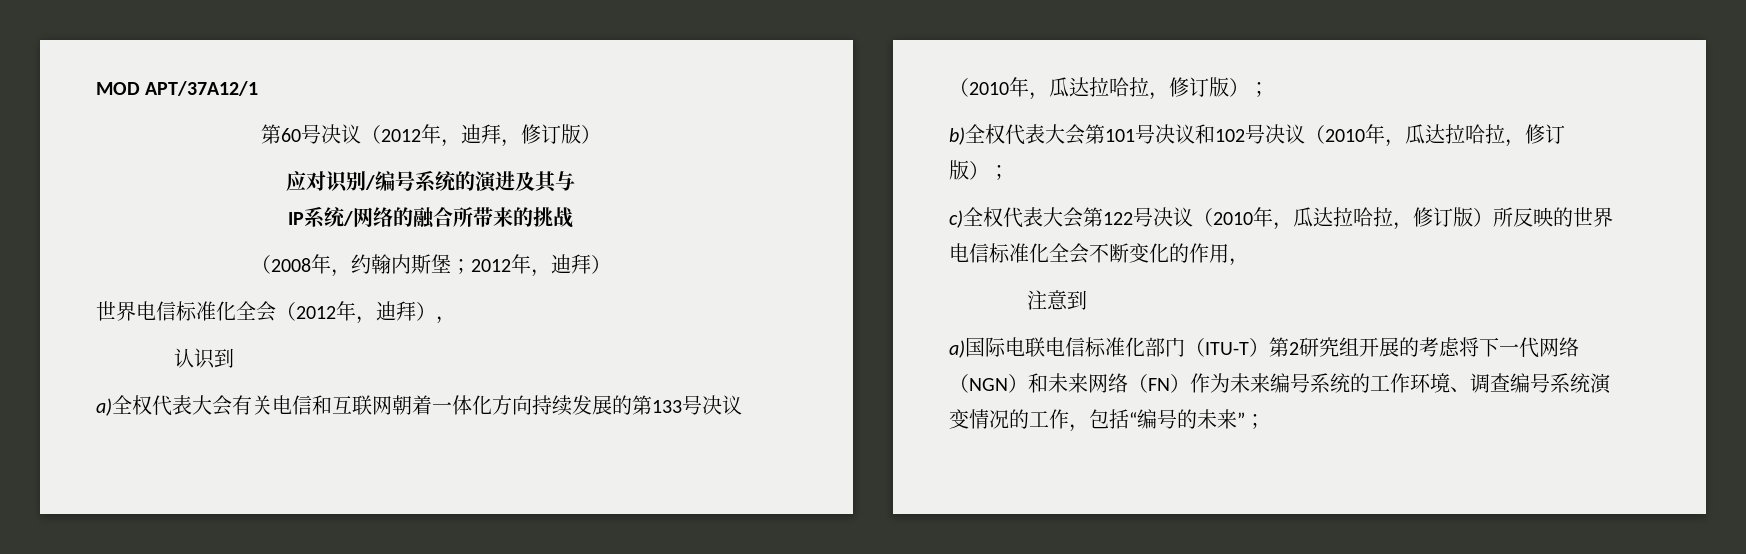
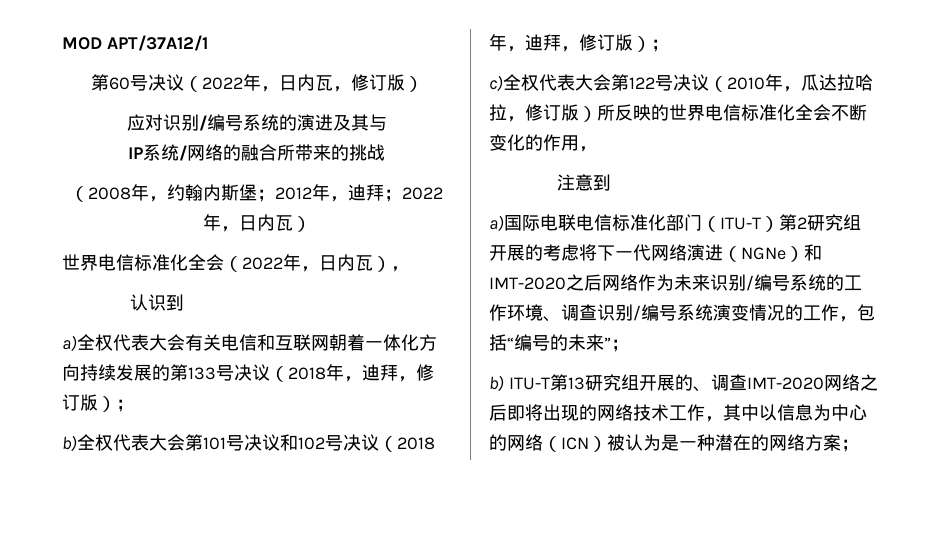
[380,124,501,147] 2012年，迪拜 -> [201,74,333,92] 2022年，日内瓦
(591, 264) none -> [384,187,443,202] [202,214,293,232] ；2022年，日内瓦
[296,301,416,324] 2012年，迪拜 -> [242,254,373,272] 2022年，日内瓦
[969,77,1149,100] 2010年，瓜达拉哈拉 -> [288,364,398,382] 2018年，迪拜
[1325,124,1505,147] 2010年，瓜达拉哈拉 -> [397,437,435,450] [489,34,561,52] 2018年，迪拜
[949,373,1270,393] （NGN）和未来网络（FN）作为未来 -> [687,244,822,262] [489,274,754,291] 演进（NGNe）和IMT-2020之后网络作为未来识别/
(1510, 382) none -> [597,304,641,321] 识别/
(1265, 421) none -> [489,374,878,392] [489,404,867,422] [489,434,859,452] // b) ITU-T第13研究组开展的、调查IMT-2020网络之后即将出现的网络技术工作，其中以信息为中心的网络（ICN）被认为是一种潜在的网络方案；

